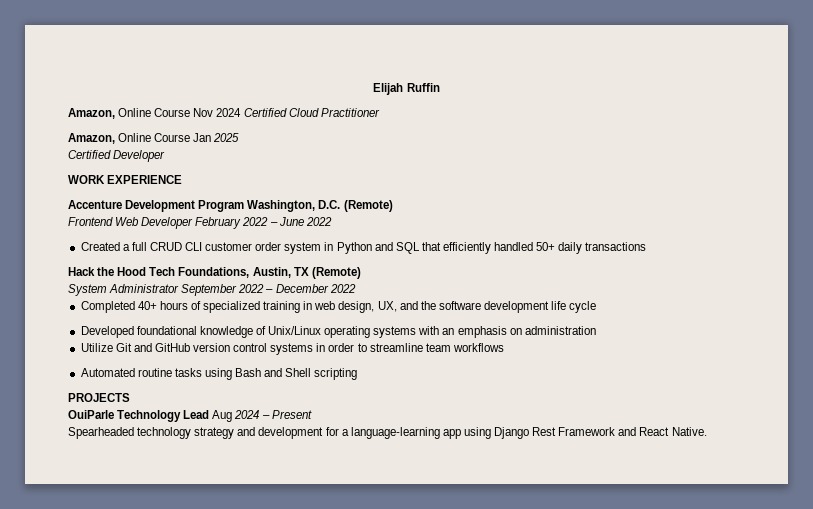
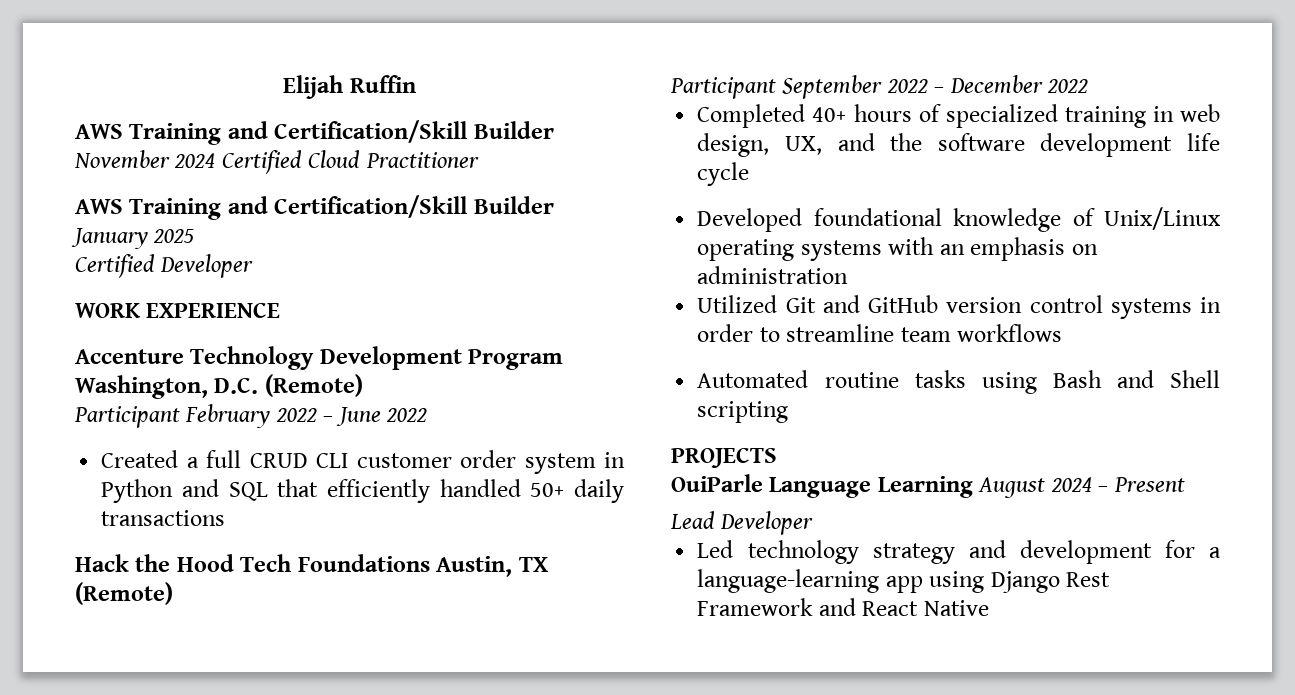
[68,108,380,119] [68,133,212,144] Amazon, Online Course Nov 2024 Certified Cloud Practitioner // Amazon, Online Course Jan -> [75,120,554,145] [74,150,479,174] [75,195,554,220] [71,228,148,249] AWS Training and Certification/Skill Builder November 2024 Certified Cloud Practitioner // AWS Training and Certification/Skill Builder January
(122, 204) none -> [190,346,315,370] Technology
[68,217,194,229] Frontend Web Developer -> [74,406,180,428] Participant
[178,267,250,278] Foundations, -> [297,554,430,572] Foundations
[68,284,180,296] System Administrator -> [670,77,776,99] Participant
[80,343,113,352] Utilize -> [697,295,778,313] Utilized
[117,410,233,422] Technology Lead Aug -> [769,476,1046,498] Language Learning August
[68,427,134,439] Spearheaded -> [670,511,814,535] [697,540,734,558] Lead Developer // Led
[671,427,707,436] Native. -> [923,600,989,616] Native

